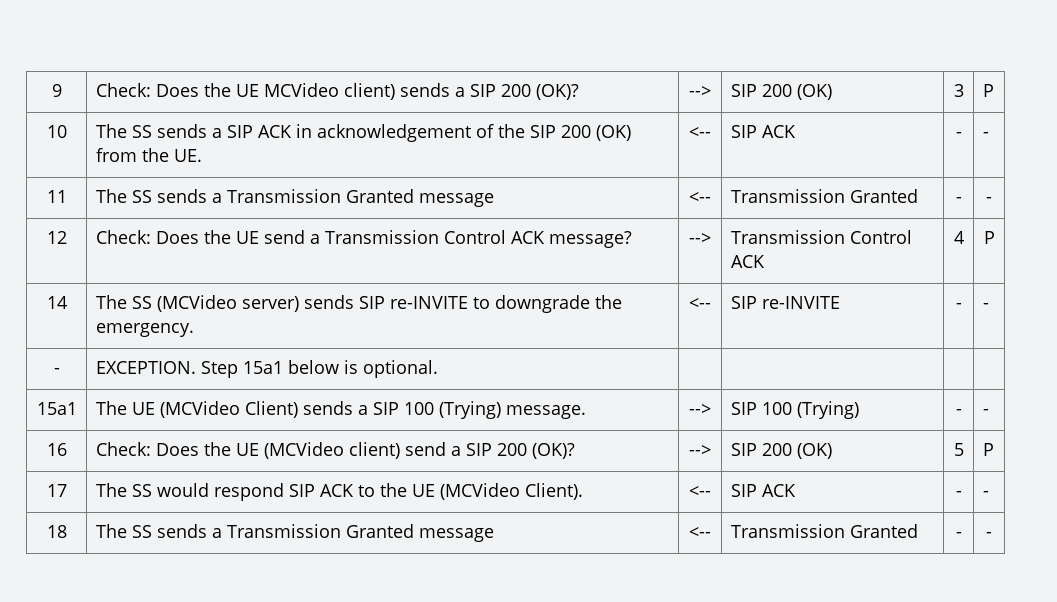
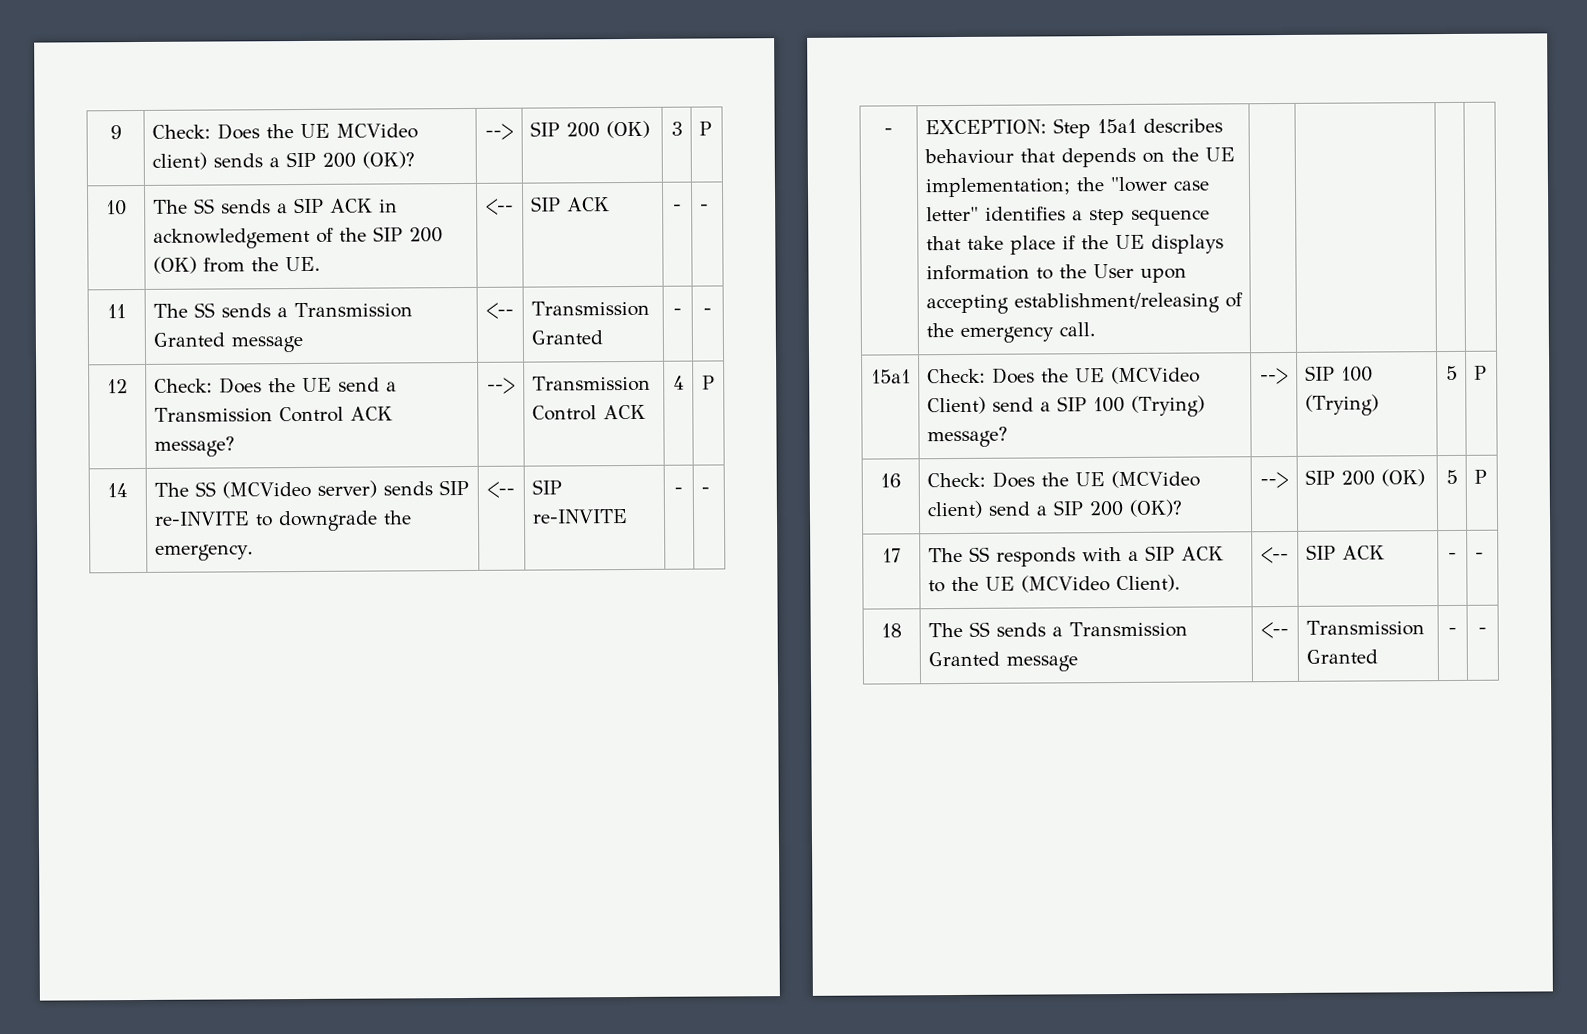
[95,361,196,374] EXCEPTION. -> [924,119,1047,135] EXCEPTION:
[287,360,438,378] [36,402,77,415] [95,401,127,415] below is optional. | | | | // 15a1 | The -> [1142,118,1223,133] [923,147,1235,168] [924,176,1210,198] [925,206,1210,226] [925,234,1224,255] [925,263,1187,283] [925,292,1243,315] [925,322,1096,343] [870,369,911,384] [926,367,1069,384] describes behaviour that depends on the UE implementation; the "lower case letter" identifies a step sequence that take place if the UE displays information to the User upon accepting establishment/releasing of the emergency call. | | | | // 15a1 | Check: Does the
[302,401,353,415] sends -> [991,397,1034,412] send
[505,405,586,419] message. -> [926,426,1008,448] message?
[955,409,962,415] [982,409,989,415] - | - -> [1445,365,1458,381] [1473,365,1487,380] 5 | P
[156,483,284,501] would respond -> [995,546,1139,567] responds with a

